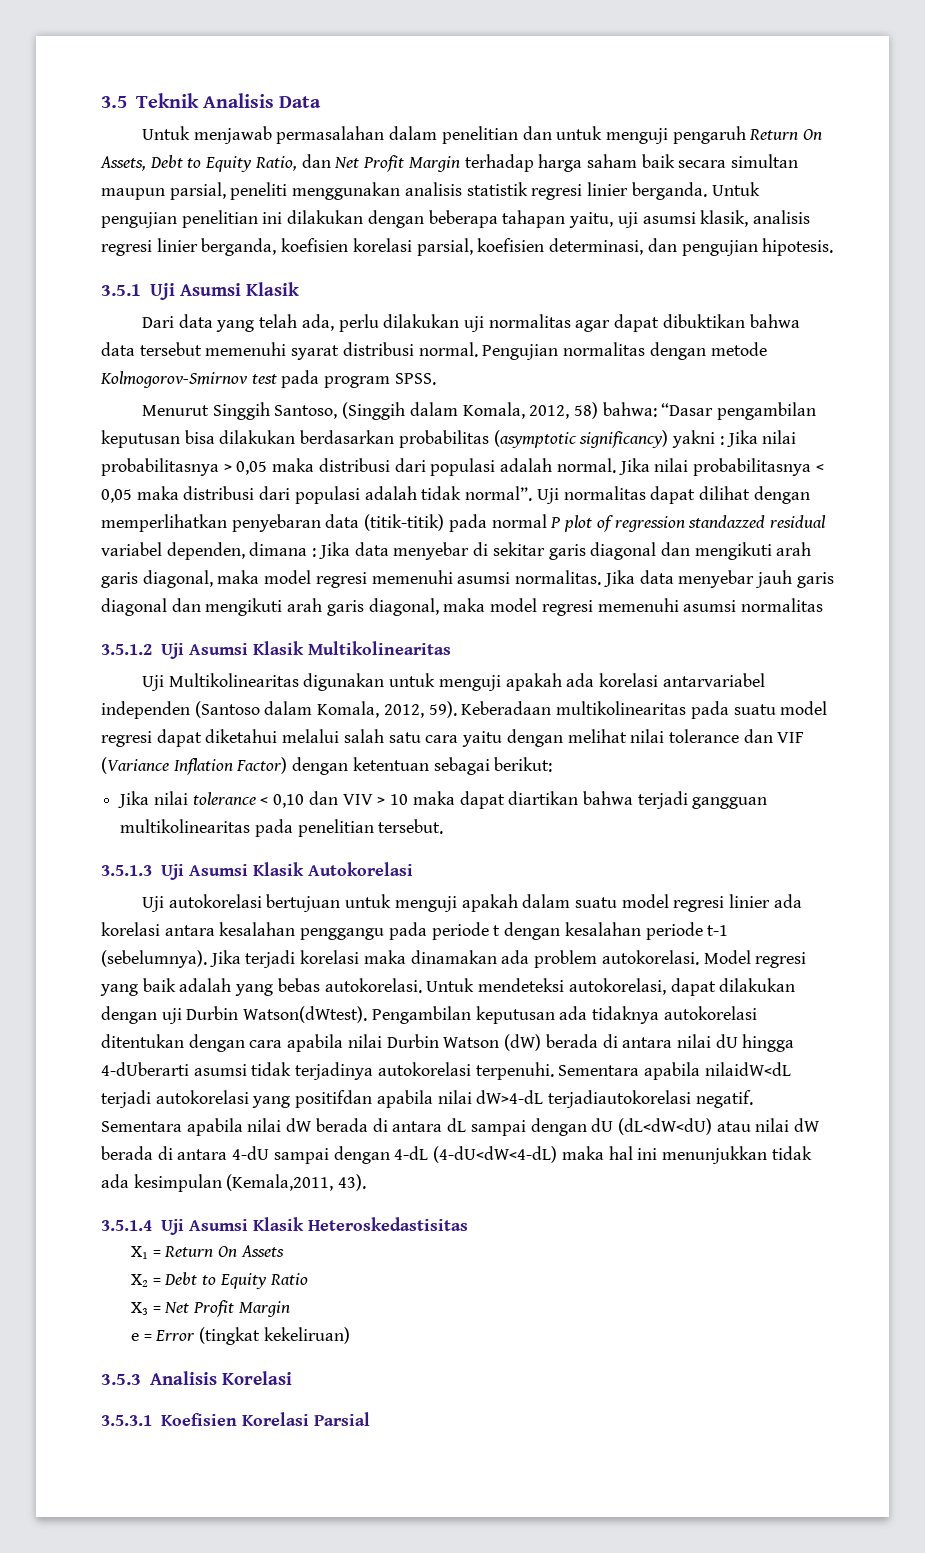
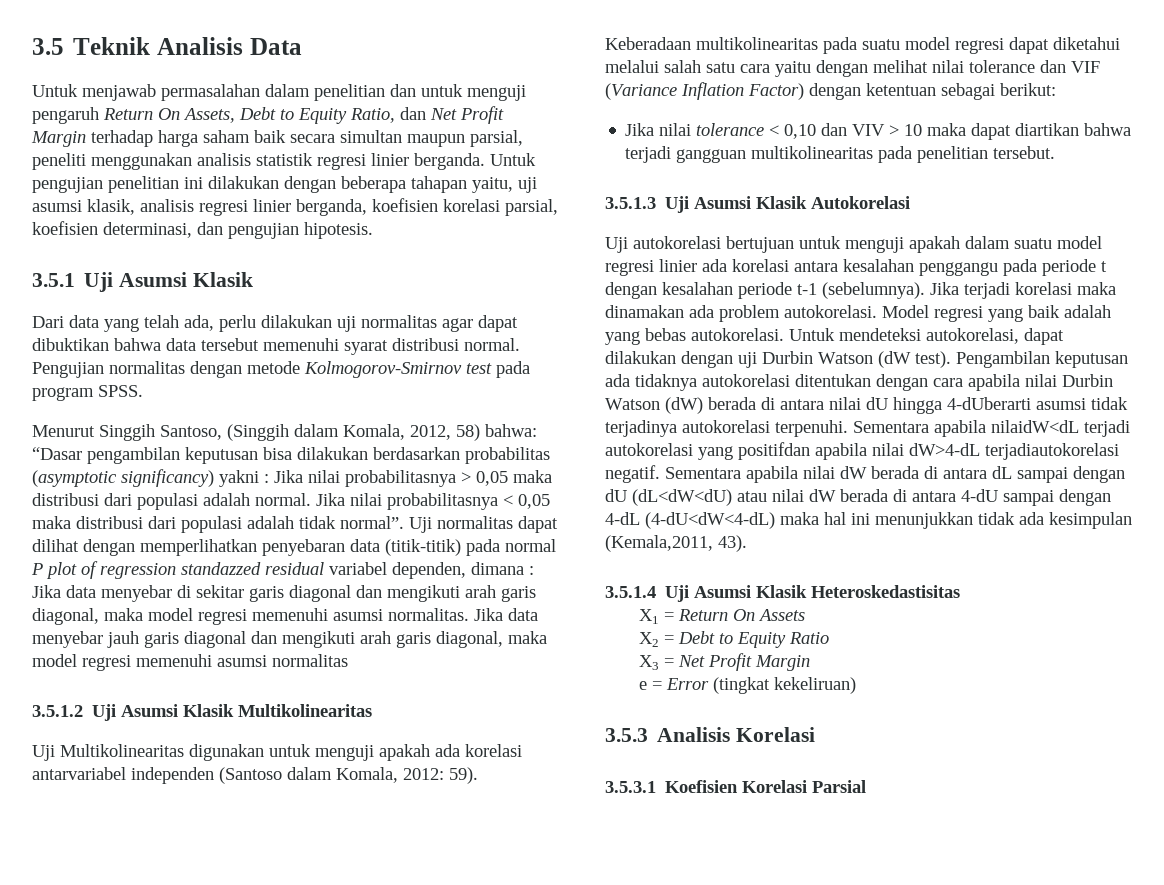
[383,704,424,718] 2012, -> [403,768,444,780] 2012:
[243,1006,368,1023] Watson(dWtest). -> [818,351,951,368] Watson (dW test).

